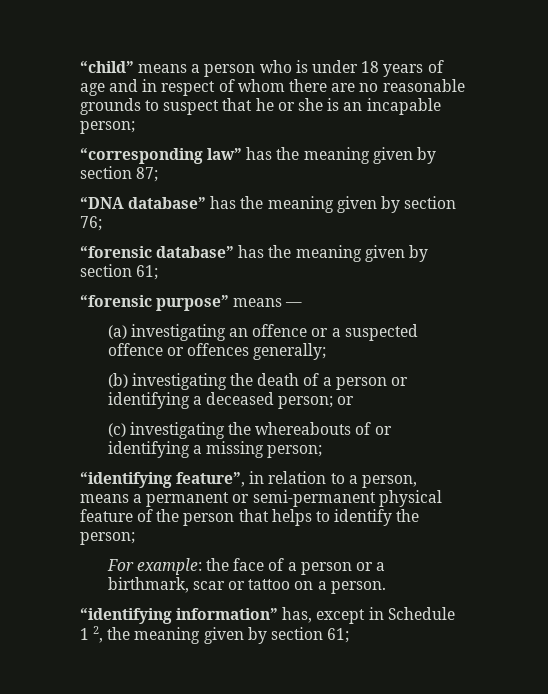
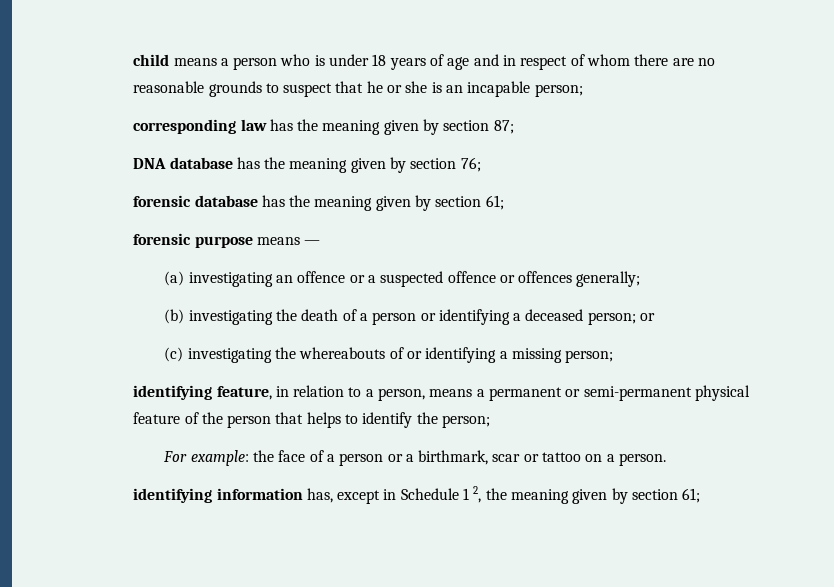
[79,61,134,73] “child” -> [133,54,170,66] child
[79,148,243,164] “corresponding law” -> [133,119,267,134] corresponding law
[79,197,207,209] “DNA database” -> [133,157,233,169] DNA database
[79,246,235,258] “forensic database” -> [133,195,258,207] forensic database
[79,295,230,311] “forensic purpose” -> [133,233,253,248] forensic purpose
[79,472,246,488] “identifying feature”, -> [133,385,272,400] identifying feature,
[79,608,279,624] “identifying information” -> [133,488,303,503] identifying information

